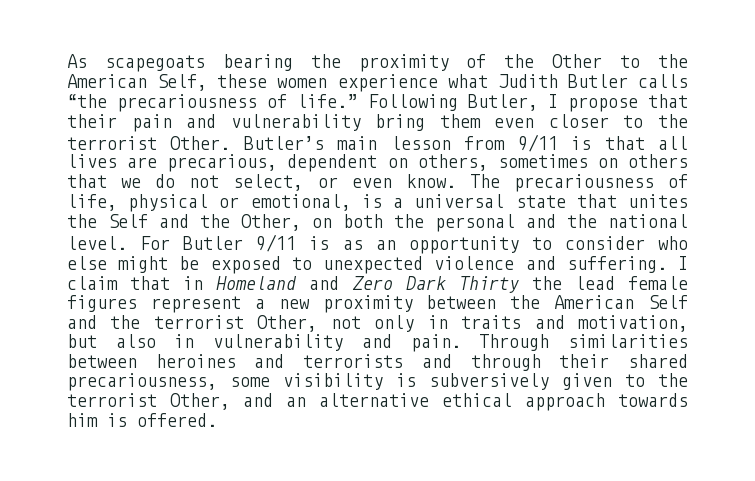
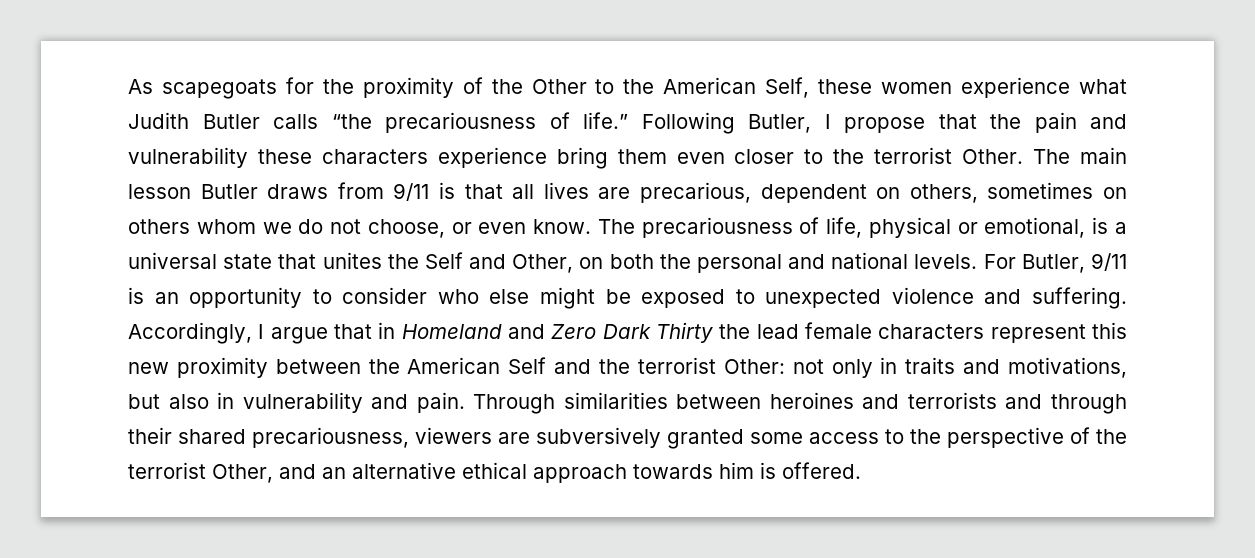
[222,54,293,71] bearing -> [285,77,314,94] for
[67,114,117,128] their -> [990,114,1021,129] the
(361, 122) none -> [257,147,547,168] these characters experience
[243,136,324,150] Butler’s -> [1033,149,1071,164] The
(451, 143) none -> [200,184,329,199] Butler draws
[67,174,107,188] that -> [196,219,256,234] whom
[233,174,304,191] select, -> [367,219,445,238] choose,
[200,214,230,228] the -> (507, 261) none
[567,214,688,228] [67,234,363,252] the national level. For Butler 9/11 is as -> [831,252,1127,273] [128,287,144,304] national levels. For Butler, 9/11 is
[678,256,688,270] [67,276,118,290] I claim -> [128,322,328,344] Accordingly, I argue
[67,295,265,313] figures represent a -> [878,322,1128,343] characters represent this
[257,315,318,332] Other, -> [723,359,785,374] Other:
[578,315,688,332] motivation, -> [1008,357,1127,378] motivations,
[230,373,645,390] some visibility is subversively given to -> [415,427,1090,449] viewers are subversively granted some access to the perspective of

